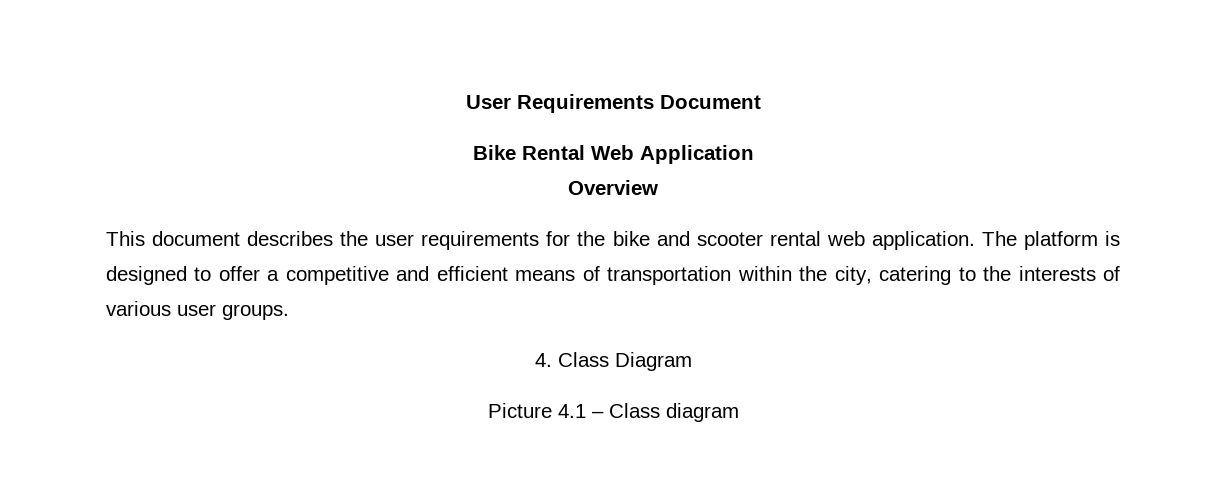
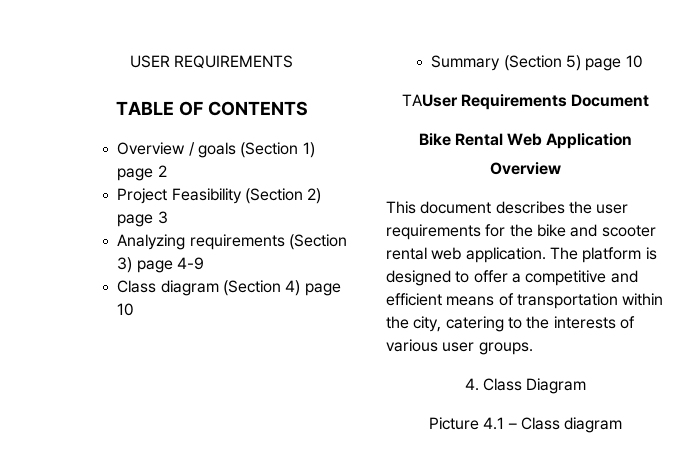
[465,95,511,109] User -> [129,55,294,69] [115,101,308,116] [117,142,315,158] [117,165,167,181] [117,188,322,204] [117,211,168,227] [117,234,347,250] [117,257,204,273] [117,280,341,296] [117,303,135,316] [431,55,643,71] [401,94,458,107] USER REQUIREMENTS // TABLE OF CONTENTS // Overview / goals (Section 1) page 2 // Project Feasibility (Section 2) page 3 // Analyzing requirements (Section 3) page 4-9 // Class diagram (Section 4) page 10 // Summary (Section 5) page 10 // TAUser

